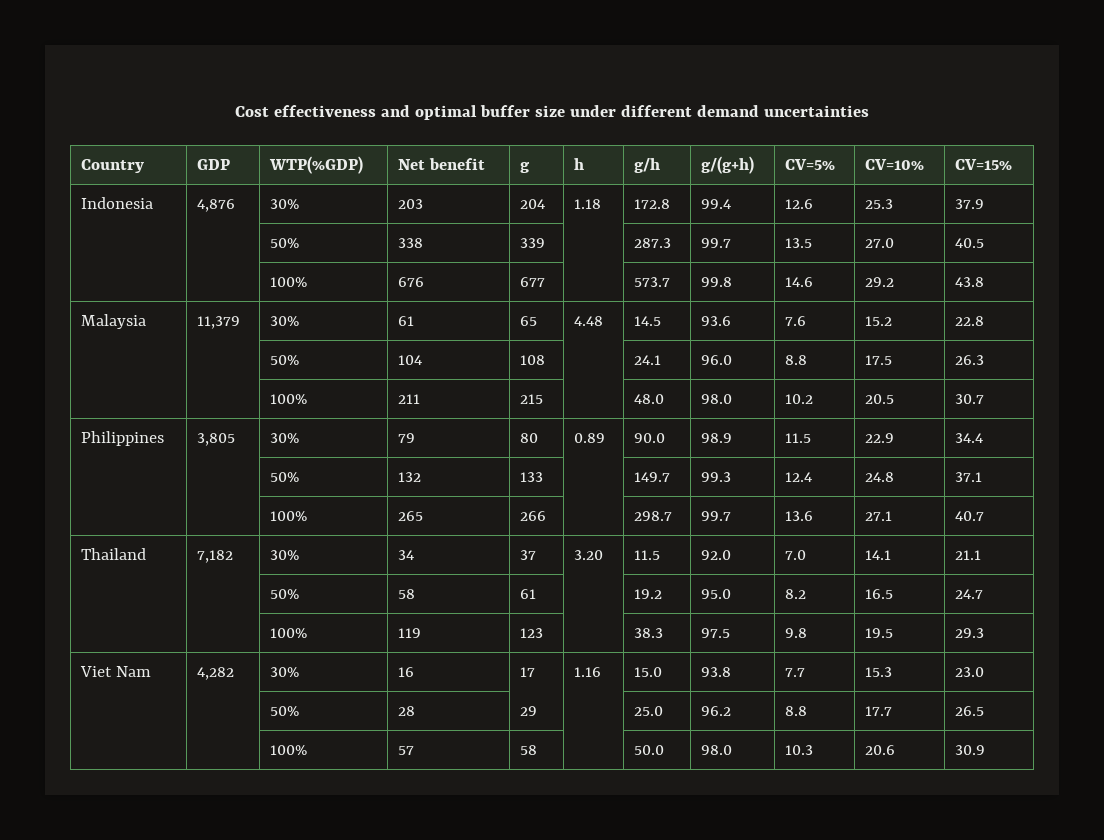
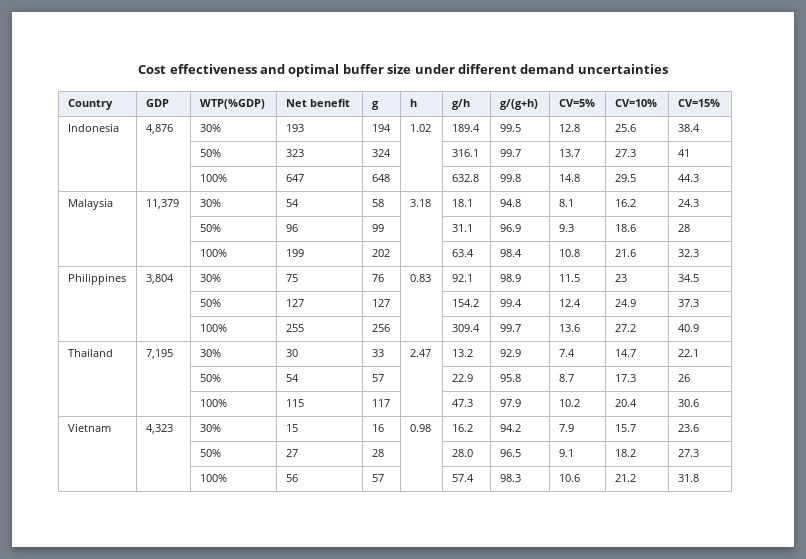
[398,199,424,209] [520,199,546,209] [574,199,602,209] [634,199,671,209] [701,199,732,209] [785,199,814,209] [865,199,894,209] [955,199,985,209] [270,238,300,248] [398,238,424,248] [520,238,546,248] [634,238,672,248] [701,238,732,248] [785,238,813,248] [865,238,895,248] [955,238,985,248] [270,277,308,287] [398,277,425,287] [520,277,546,287] [634,277,671,287] [701,277,733,287] [785,277,814,287] [865,277,895,287] [955,277,985,287] [81,314,147,329] [197,316,241,329] [270,316,300,326] [398,316,415,326] [520,316,538,326] [574,316,604,326] [634,316,662,326] [701,316,732,326] [785,316,807,326] [865,316,893,326] [955,316,985,326] [270,355,300,365] [398,355,423,365] [520,355,546,365] [634,355,662,365] [701,355,733,365] [785,355,808,365] [865,355,893,365] [955,355,985,365] [270,394,308,404] [398,394,421,404] [520,394,544,404] [634,394,665,404] [701,394,733,404] [785,394,814,404] [865,394,895,404] [955,394,985,404] 203 | 204 | 1.18 | 172.8 | 99.4 | 12.6 | 25.3 | 37.9 // | | 50% | 338 | 339 | | 287.3 | 99.7 | 13.5 | 27.0 | 40.5 // | | 100% | 676 | 677 | | 573.7 | 99.8 | 14.6 | 29.2 | 43.8 // Malaysia | 11,379 | 30% | 61 | 65 | 4.48 | 14.5 | 93.6 | 7.6 | 15.2 | 22.8 // | | 50% | 104 | 108 | | 24.1 | 96.0 | 8.8 | 17.5 | 26.3 // | | 100% | 211 | 215 | | 48.0 | 98.0 | 10.2 | 20.5 | 30.7 -> [285,124,304,132] [371,124,391,132] [409,124,431,132] [451,124,480,132] [499,124,521,132] [558,124,580,132] [614,124,636,132] [677,124,700,132] [199,149,221,157] [285,149,304,157] [371,149,391,157] [451,149,479,157] [499,149,521,157] [558,149,580,157] [614,149,636,157] [677,149,690,157] [199,174,227,182] [285,174,304,182] [371,174,390,182] [451,174,479,182] [499,174,521,182] [558,174,580,182] [614,174,636,182] [677,174,699,182] [67,198,113,210] [145,199,179,209] [199,199,221,207] [285,199,299,207] [371,199,384,207] [409,199,431,207] [451,199,473,207] [499,199,521,207] [558,199,574,207] [614,199,636,207] [677,199,699,207] [199,224,221,232] [285,224,298,232] [371,224,384,232] [451,224,473,232] [499,224,521,232] [558,224,574,232] [614,224,636,232] [677,224,690,232] [199,249,227,257] [285,249,304,257] [371,249,390,257] [451,249,474,257] [499,249,522,257] [558,249,580,257] [614,249,636,257] [677,249,699,257] 193 | 194 | 1.02 | 189.4 | 99.5 | 12.8 | 25.6 | 38.4 // | | 50% | 323 | 324 | | 316.1 | 99.7 | 13.7 | 27.3 | 41 // | | 100% | 647 | 648 | | 632.8 | 99.8 | 14.8 | 29.5 | 44.3 // Malaysia | 11,379 | 30% | 54 | 58 | 3.18 | 18.1 | 94.8 | 8.1 | 16.2 | 24.3 // | | 50% | 96 | 99 | | 31.1 | 96.9 | 9.3 | 18.6 | 28 // | | 100% | 199 | 202 | | 63.4 | 98.4 | 10.8 | 21.6 | 32.3
[197,433,236,446] [270,433,300,443] [398,433,416,443] [520,433,539,443] [574,433,606,443] [634,433,666,443] 3,805 | 30% | 79 | 80 | 0.89 | 90.0 -> [145,274,174,284] [199,274,221,282] [285,274,298,282] [371,274,384,282] [409,274,431,282] [451,274,473,282] 3,804 | 30% | 75 | 76 | 0.83 | 92.1
[865,433,895,443] [955,433,984,443] [270,472,300,482] [398,472,422,482] [520,472,544,482] [634,472,671,482] [701,472,732,482] 22.9 | 34.4 // | | 50% | 132 | 133 | | 149.7 | 99.3 -> [614,274,627,282] [677,274,699,282] [199,299,221,307] [285,299,304,307] [371,299,390,307] [451,299,479,307] [499,299,522,307] 23 | 34.5 // | | 50% | 127 | 127 | | 154.2 | 99.4
[865,472,895,482] [955,472,983,482] [270,511,308,521] [398,511,424,521] [520,511,547,521] [634,511,673,521] 24.8 | 37.1 // | | 100% | 265 | 266 | | 298.7 -> [614,299,636,307] [677,299,699,307] [199,324,227,332] [285,324,304,332] [371,324,390,332] [451,324,480,332] 24.9 | 37.3 // | | 100% | 255 | 256 | | 309.4
[865,511,893,521] [955,511,985,521] 27.1 | 40.7 -> [614,324,636,332] [677,324,699,332] 27.2 | 40.9
[197,550,234,563] [270,550,300,560] [398,550,415,560] [520,550,537,560] [574,550,604,560] [634,550,661,560] [701,550,732,560] [785,550,807,560] [865,550,892,560] [955,550,982,560] [270,589,300,599] [398,589,416,599] [520,589,537,599] [634,589,663,599] [701,589,732,599] [785,589,807,599] [865,589,894,599] [955,589,984,599] [270,628,308,638] [398,628,422,638] [520,628,544,638] [634,628,664,638] [701,628,731,638] [785,628,808,638] [865,628,894,638] [955,628,985,638] [80,666,152,677] [197,667,235,680] [270,667,300,677] 7,182 | 30% | 34 | 37 | 3.20 | 11.5 | 92.0 | 7.0 | 14.1 | 21.1 // | | 50% | 58 | 61 | | 19.2 | 95.0 | 8.2 | 16.5 | 24.7 // | | 100% | 119 | 123 | | 38.3 | 97.5 | 9.8 | 19.5 | 29.3 // Viet Nam | 4,282 | 30% -> [145,349,173,359] [199,349,221,357] [285,349,298,357] [371,349,384,357] [409,349,431,357] [451,349,473,357] [499,349,521,357] [558,349,575,357] [614,349,636,357] [677,349,699,357] [199,374,221,382] [285,374,299,382] [371,374,384,382] [451,374,473,382] [499,374,521,382] [558,374,574,382] [614,374,636,382] [677,374,690,382] [199,399,227,407] [285,399,304,407] [371,399,390,407] [451,399,473,407] [499,399,521,407] [558,399,580,407] [614,399,637,407] [677,399,699,407] [67,423,111,432] [145,424,173,434] [199,424,221,432] [285,424,298,432] 7,195 | 30% | 30 | 33 | 2.47 | 13.2 | 92.9 | 7.4 | 14.7 | 22.1 // | | 50% | 54 | 57 | | 22.9 | 95.8 | 8.7 | 17.3 | 26 // | | 100% | 115 | 117 | | 47.3 | 97.9 | 10.2 | 20.4 | 30.6 // Vietnam | 4,323 | 30% | 15
[520,667,536,677] [574,667,602,677] [634,667,663,677] [701,667,732,677] [785,668,806,677] [865,667,893,677] [955,667,985,677] [270,706,300,716] 17 | 1.16 | 15.0 | 93.8 | 7.7 | 15.3 | 23.0 // | | 50% -> [409,424,431,432] [451,424,473,432] [499,424,521,432] [558,424,574,432] [614,424,636,432] [677,424,699,432] [199,449,221,457] [285,449,298,457] 0.98 | 16.2 | 94.2 | 7.9 | 15.7 | 23.6 // | | 50% | 27
[520,706,538,716] [634,706,664,716] [701,706,732,716] [785,706,808,716] [865,706,893,716] [955,706,985,716] [270,745,308,755] [398,746,415,755] [520,745,538,755] [634,745,665,755] [701,745,733,755] [785,745,814,755] [865,745,896,755] [955,745,986,755] 29 | | 25.0 | 96.2 | 8.8 | 17.7 | 26.5 // | | 100% | 57 | 58 | | 50.0 | 98.0 | 10.3 | 20.6 | 30.9 -> [451,449,473,457] [499,449,521,457] [558,449,574,457] [614,449,636,457] [677,449,699,457] [199,474,227,482] [285,474,298,482] [371,474,384,482] [451,474,474,482] [499,474,521,482] [558,474,580,482] [614,474,636,482] [677,474,699,482] | 28.0 | 96.5 | 9.1 | 18.2 | 27.3 // | | 100% | 56 | 57 | | 57.4 | 98.3 | 10.6 | 21.2 | 31.8

